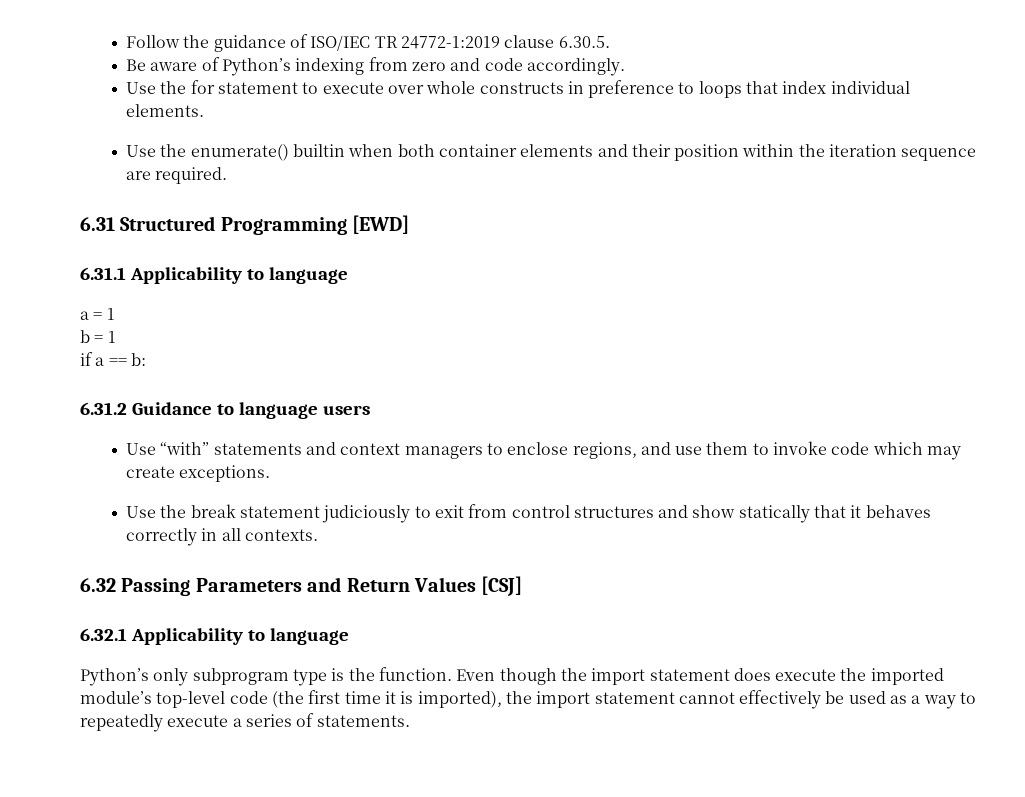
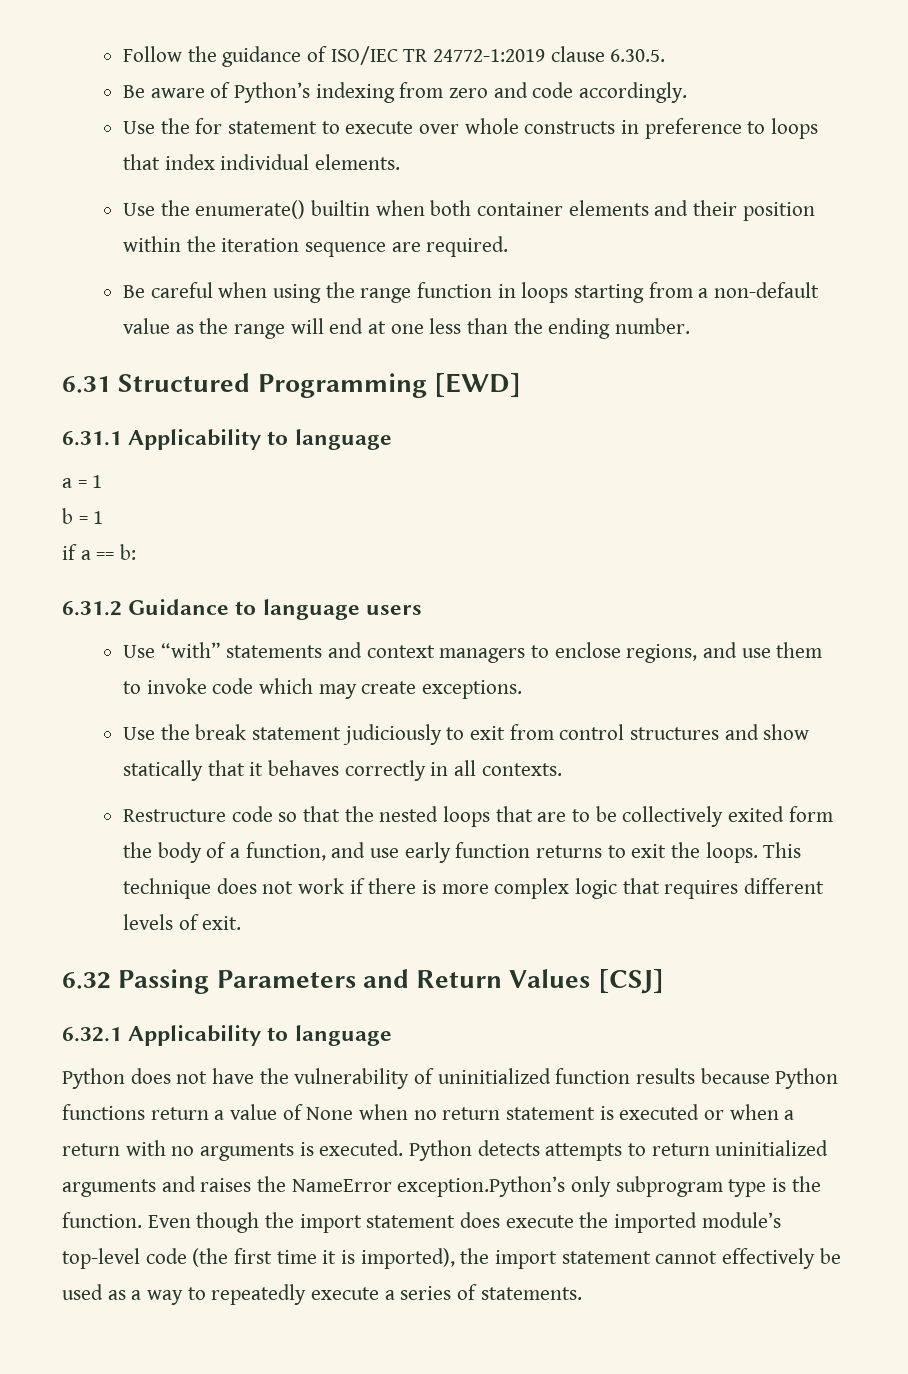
(228, 175) none -> [123,282,820,303] [123,318,691,339] // Be careful when using the range function in loops starting from a non-default value as the range will end at one less than the ending number.
(318, 535) none -> [123,806,833,827] [123,842,802,863] [123,878,825,899] [123,914,242,930] // Restructure code so that the nested loops that are to be collectively exited form the body of a function, and use early function returns to exit the loops. This technique does not work if there is more complex logic that requires different levels of exit.
[80,668,149,686] Python’s -> [62,1068,839,1089] [62,1104,795,1120] [62,1140,829,1161] [62,1176,566,1197] Python does not have the vulnerability of uninitialized function results because Python functions return a value of None when no return statement is executed or when a return with no arguments is executed. Python detects attempts to return uninitialized arguments and raises the NameError exception.Python’s

